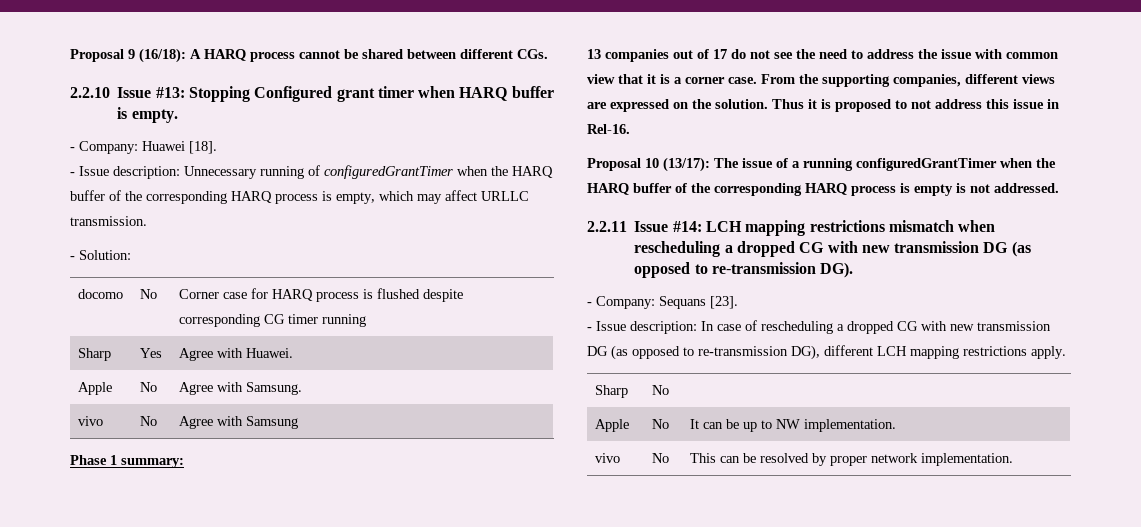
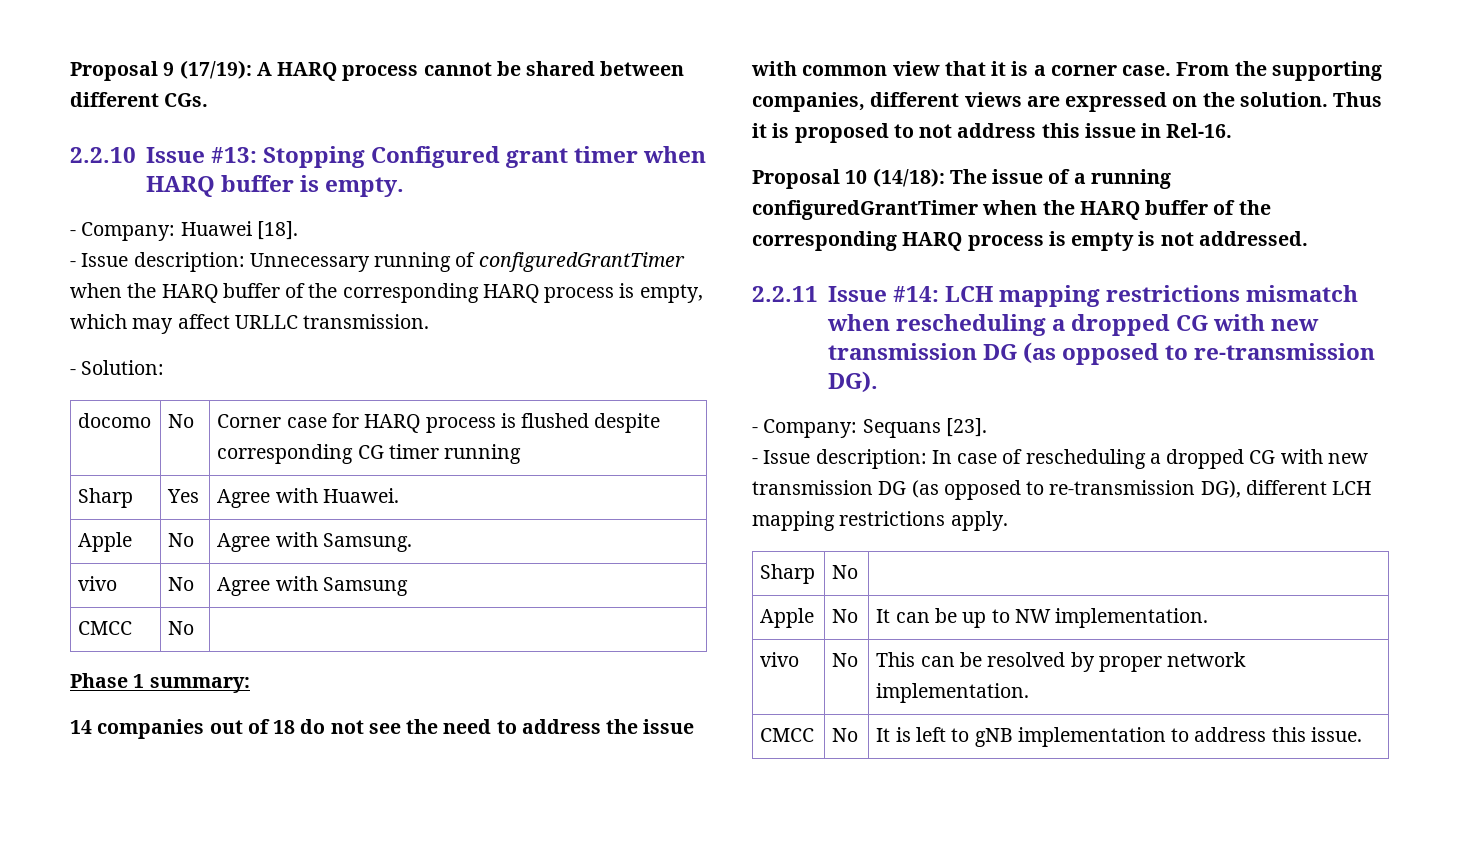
[139,48,186,63] (16/18): -> [179,60,252,79] (17/19):
(299, 422) none -> [78,621,133,635] [168,621,195,635] // CMCC | No |
[587,49,601,59] 13 -> [70,720,92,734] 14
[713,49,727,59] 17 -> [273,720,296,734] 18
[663,157,710,172] (13/17): -> [872,168,945,187] (14/18):
(1014, 459) none -> [760,728,815,742] [832,728,859,742] [876,727,1362,747] // CMCC | No | It is left to gNB implementation to address this issue.

